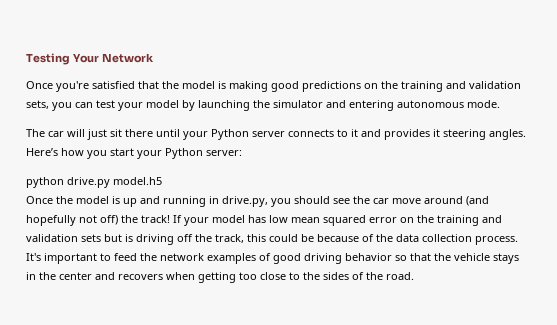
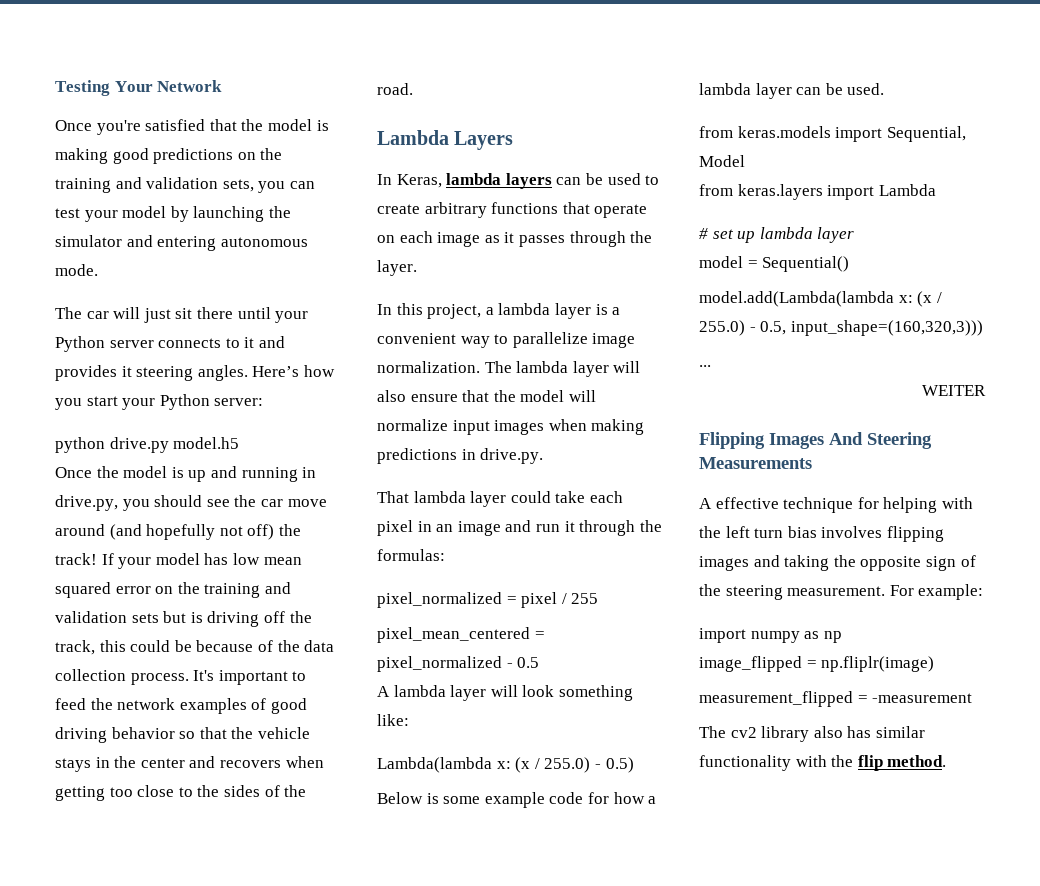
(414, 276) none -> [377,130,514,150] [377,173,660,189] [377,202,648,218] [377,231,653,247] [377,260,417,276] [377,303,621,319] [377,332,636,348] [377,361,641,377] [377,390,596,402] [377,419,645,435] [377,448,544,464] [377,491,623,507] [377,520,662,536] [377,549,445,561] [377,592,599,608] [377,627,545,643] [377,656,540,672] [377,685,633,701] [377,714,409,726] [377,757,634,773] [377,792,657,808] [699,83,885,99] [699,126,966,142] [699,155,745,167] [699,184,936,200] [699,227,855,243] [699,256,850,272] [699,291,942,307] [699,320,983,336] [699,365,711,367] [922,385,986,396] [699,432,932,449] [699,457,812,469] [699,497,973,513] [699,526,944,542] [699,555,976,571] [699,584,984,600] [699,628,842,643] [699,656,935,672] [699,691,973,707] [699,726,925,742] [699,755,947,771] // Lambda Layers // In Keras, lambda layers can be used to create arbitrary functions that operate on each image as it passes through the layer. // In this project, a lambda layer is a convenient way to parallelize image normalization. The lambda layer will also ensure that the model will normalize input images when making predictions in drive.py. // That lambda layer could take each pixel in an image and run it through the formulas: // pixel_normalized = pixel / 255 // pixel_mean_centered = pixel_normalized - 0.5 // A lambda layer will look something like: // Lambda(lambda x: (x / 255.0) - 0.5) // Below is some example code for how a lambda layer can be used. // from keras.models import Sequential, Model // from keras.layers import Lambda // # set up lambda layer // model = Sequential() // model.add(Lambda(lambda x: (x / 255.0) - 0.5, input_shape=(160,320,3))) // ... // WEITER // Flipping Images And Steering Measurements // A effective technique for helping with the left turn bias involves flipping images and taking the opposite sign of the steering measurement. For example: // import numpy as np // image_flipped = np.fliplr(image) // measurement_flipped = -measurement // The cv2 library also has similar functionality with the flip method.

